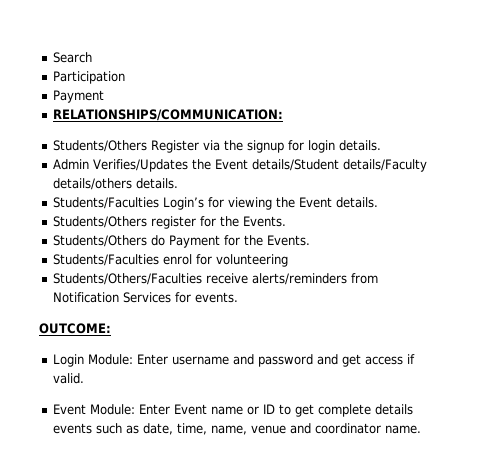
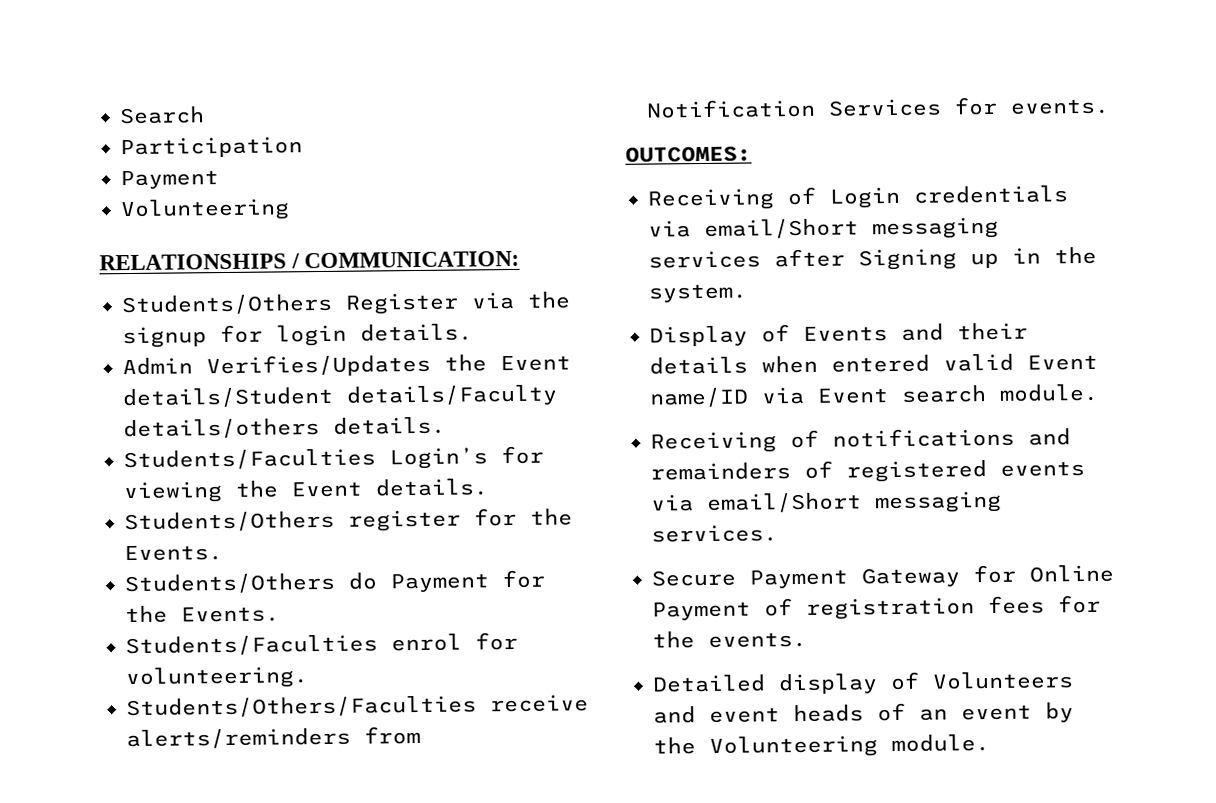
[52,109,283,121] RELATIONSHIPS/COMMUNICATION: -> [120,198,290,222] [99,250,521,271] Volunteering // RELATIONSHIPS / COMMUNICATION:
[215,254,288,267] volunteering -> [125,666,308,690] volunteering.
[39,323,111,334] [52,354,415,367] [52,373,84,384] [52,404,413,417] [52,423,421,435] OUTCOME: // Login Module: Enter username and password and get access if valid. // Event Module: Enter Event name or ID to get complete details events such as date, time, name, venue and coordinator name. -> [625,145,752,163] [647,185,1068,211] [648,216,999,240] [648,246,1097,271] [648,283,747,303] [649,322,1028,347] [649,353,1098,375] [649,383,1099,408] [650,427,1071,454] [650,460,1085,483] [650,490,1002,514] [651,524,778,543] [651,564,1114,589] [652,594,1101,621] [652,631,807,649] [652,671,1074,695] [653,702,1074,724] [653,734,990,758] OUTCOMES: // Receiving of Login credentials via email/Short messaging services after Signing up in the system. // Display of Events and their details when entered valid Event name/ID via Event search module. // Receiving of notifications and remainders of registered events via email/Short messaging services. // Secure Payment Gateway for Online Payment of registration fees for the events. // Detailed display of Volunteers and event heads of an event by the Volunteering module.

